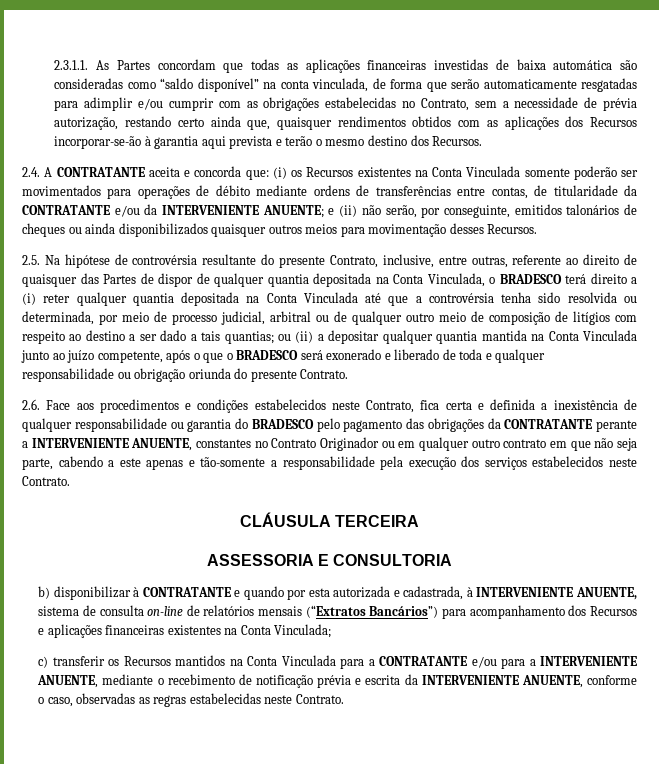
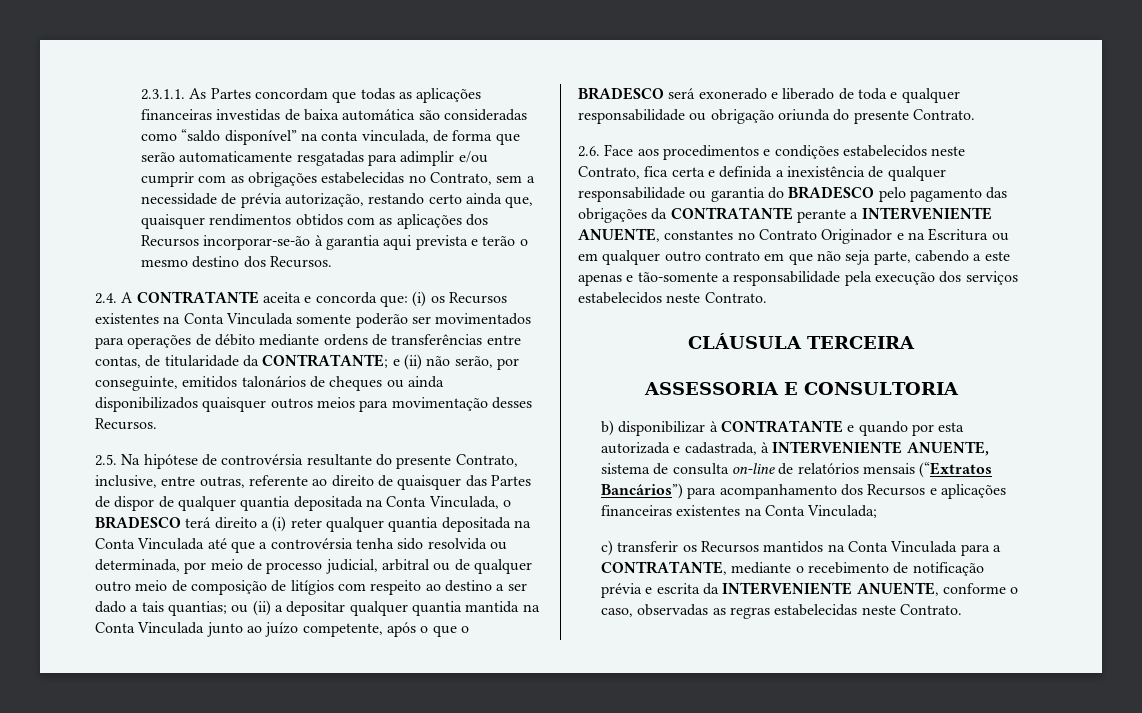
[22,204,324,218] CONTRATANTE e/ou da INTERVENIENTE ANUENTE; -> [262,354,389,368] CONTRATANTE;
(379, 444) none -> [896,228,989,241] e na Escritura
[379,656,637,669] [37,675,99,688] CONTRATANTE e/ou para a INTERVENIENTE ANUENTE, -> [601,561,728,575] CONTRATANTE,

